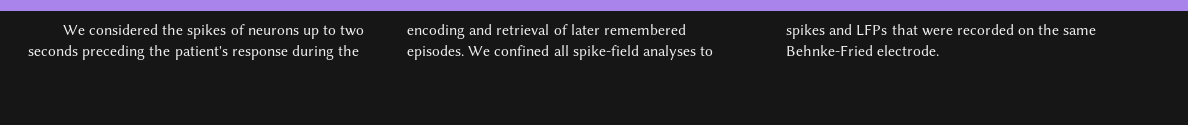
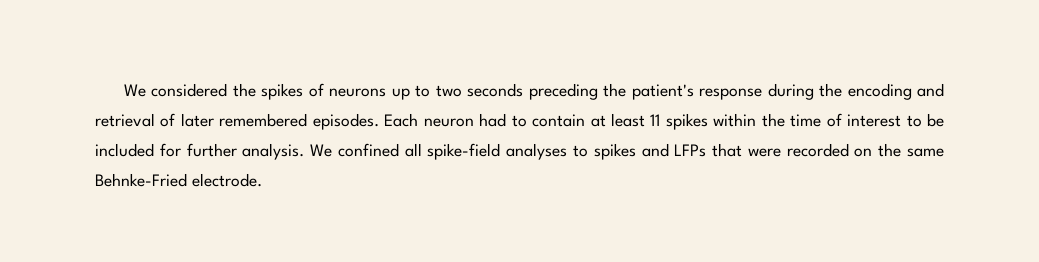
(464, 52) none -> [384,113,945,130] [95,143,305,160] Each neuron had to contain at least 11 spikes within the time of interest to be included for further analysis.

